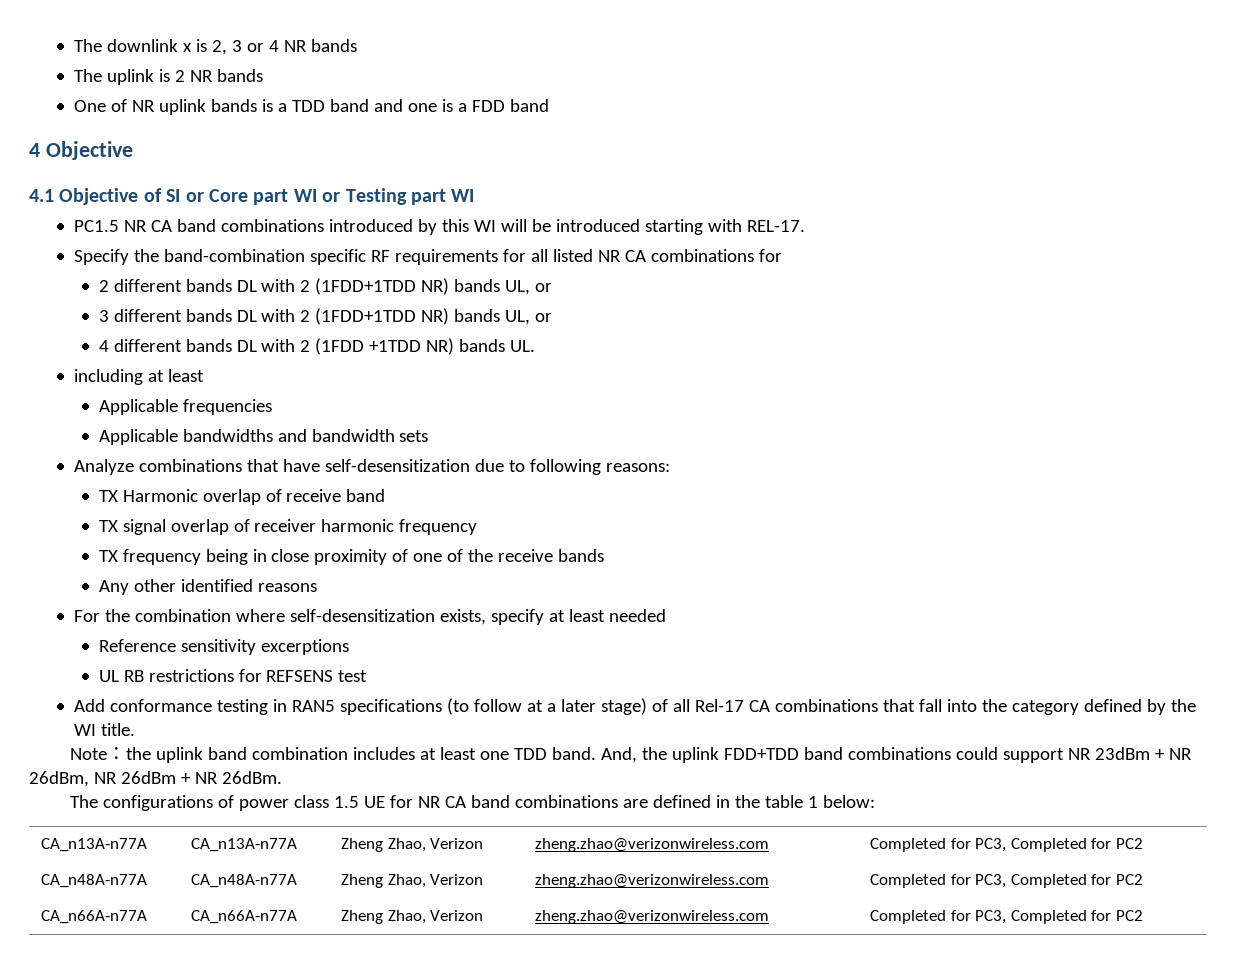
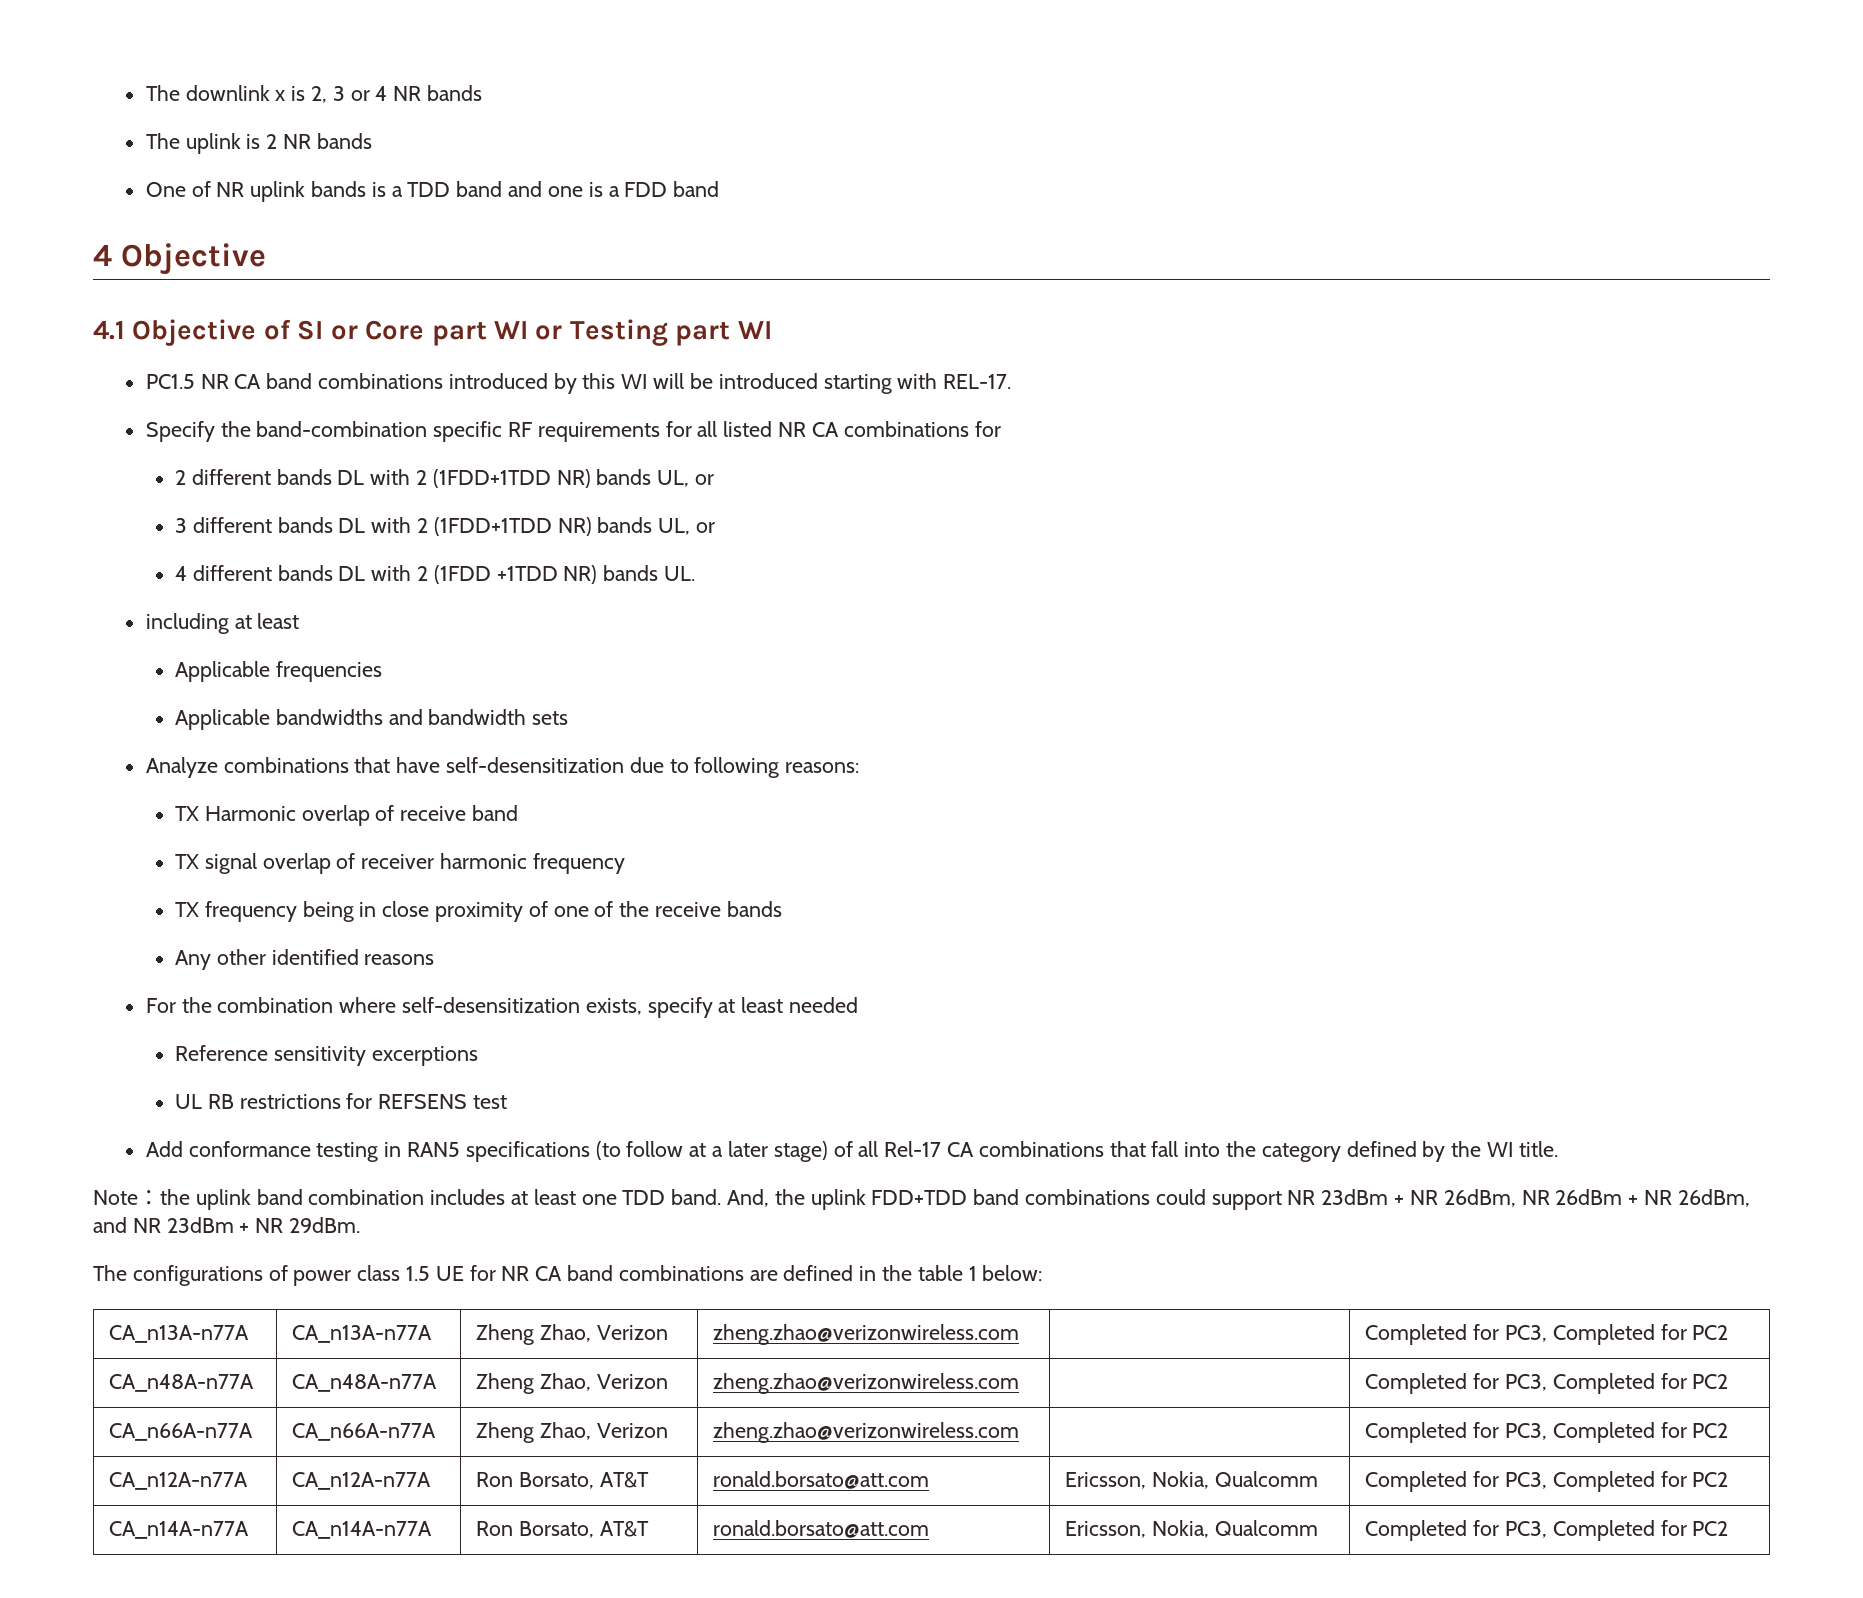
[221,771,282,784] 26dBm. -> [1677,1189,1750,1207] [93,1217,361,1233] 26dBm, and NR 23dBm + NR 29dBm.
(1143, 915) none -> [109,1472,249,1490] [292,1472,432,1490] [476,1472,650,1489] [713,1471,930,1489] [1065,1471,1319,1489] [1365,1471,1729,1492] [109,1521,250,1539] [292,1521,433,1539] [476,1521,650,1538] [713,1520,930,1538] [1065,1520,1319,1538] [1365,1520,1729,1541] // CA_n12A-n77A | CA_n12A-n77A | Ron Borsato, AT&T | ronald.borsato@att.com | Ericsson, Nokia, Qualcomm | Completed for PC3, Completed for PC2 // CA_n14A-n77A | CA_n14A-n77A | Ron Borsato, AT&T | ronald.borsato@att.com | Ericsson, Nokia, Qualcomm | Completed for PC3, Completed for PC2

